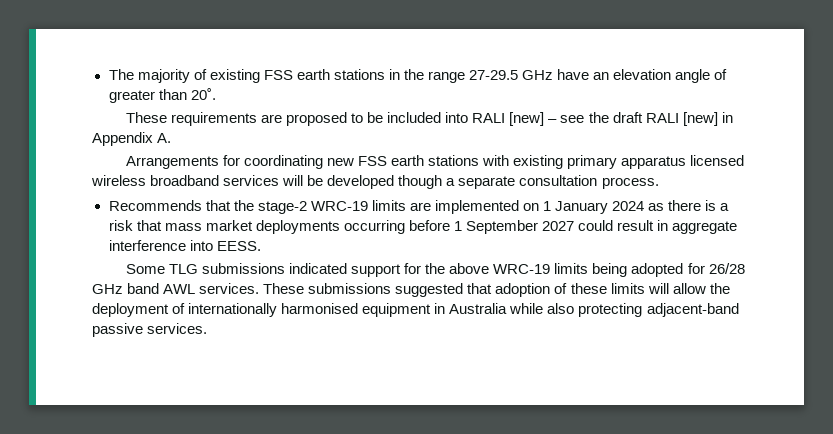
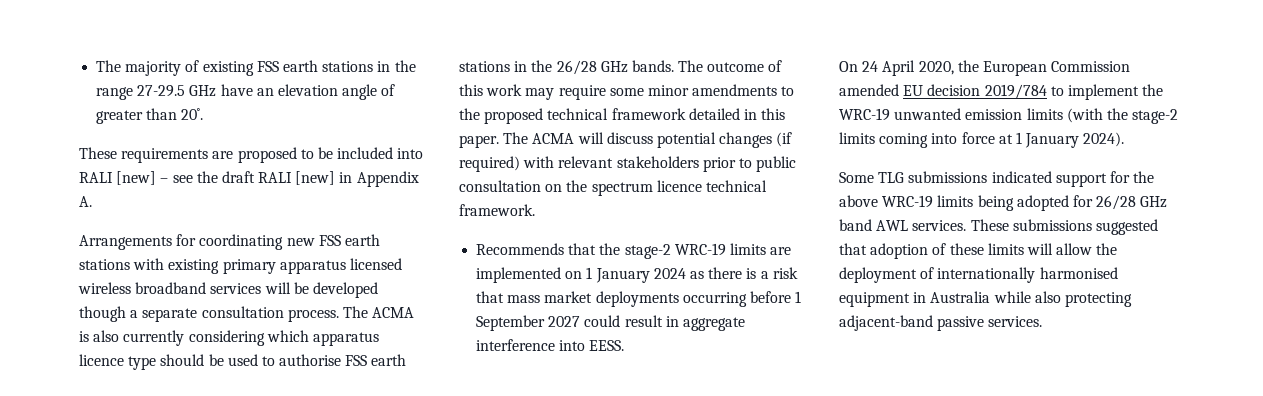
(659, 183) none -> [342,306,415,318] [79,330,379,346] [79,354,407,370] [459,60,783,75] [459,84,795,100] [459,108,786,124] [459,132,793,148] [459,156,797,172] [459,180,767,196] [459,204,535,216] The ACMA is also currently considering which apparatus licence type should be used to authorise FSS earth stations in the 26/28 GHz bands. The outcome of this work may require some minor amendments to the proposed technical framework detailed in this paper. The ACMA will discuss potential changes (if required) with relevant stakeholders prior to public consultation on the spectrum licence technical framework.
(261, 246) none -> [839,60,1131,76] [839,84,1164,100] [839,108,1179,124] [839,132,1125,148] // On 24 April 2020, the European Commission amended EU decision 2019/784 to implement the WRC-19 unwanted emission limits (with the stage-2 limits coming into force at 1 January 2024).

